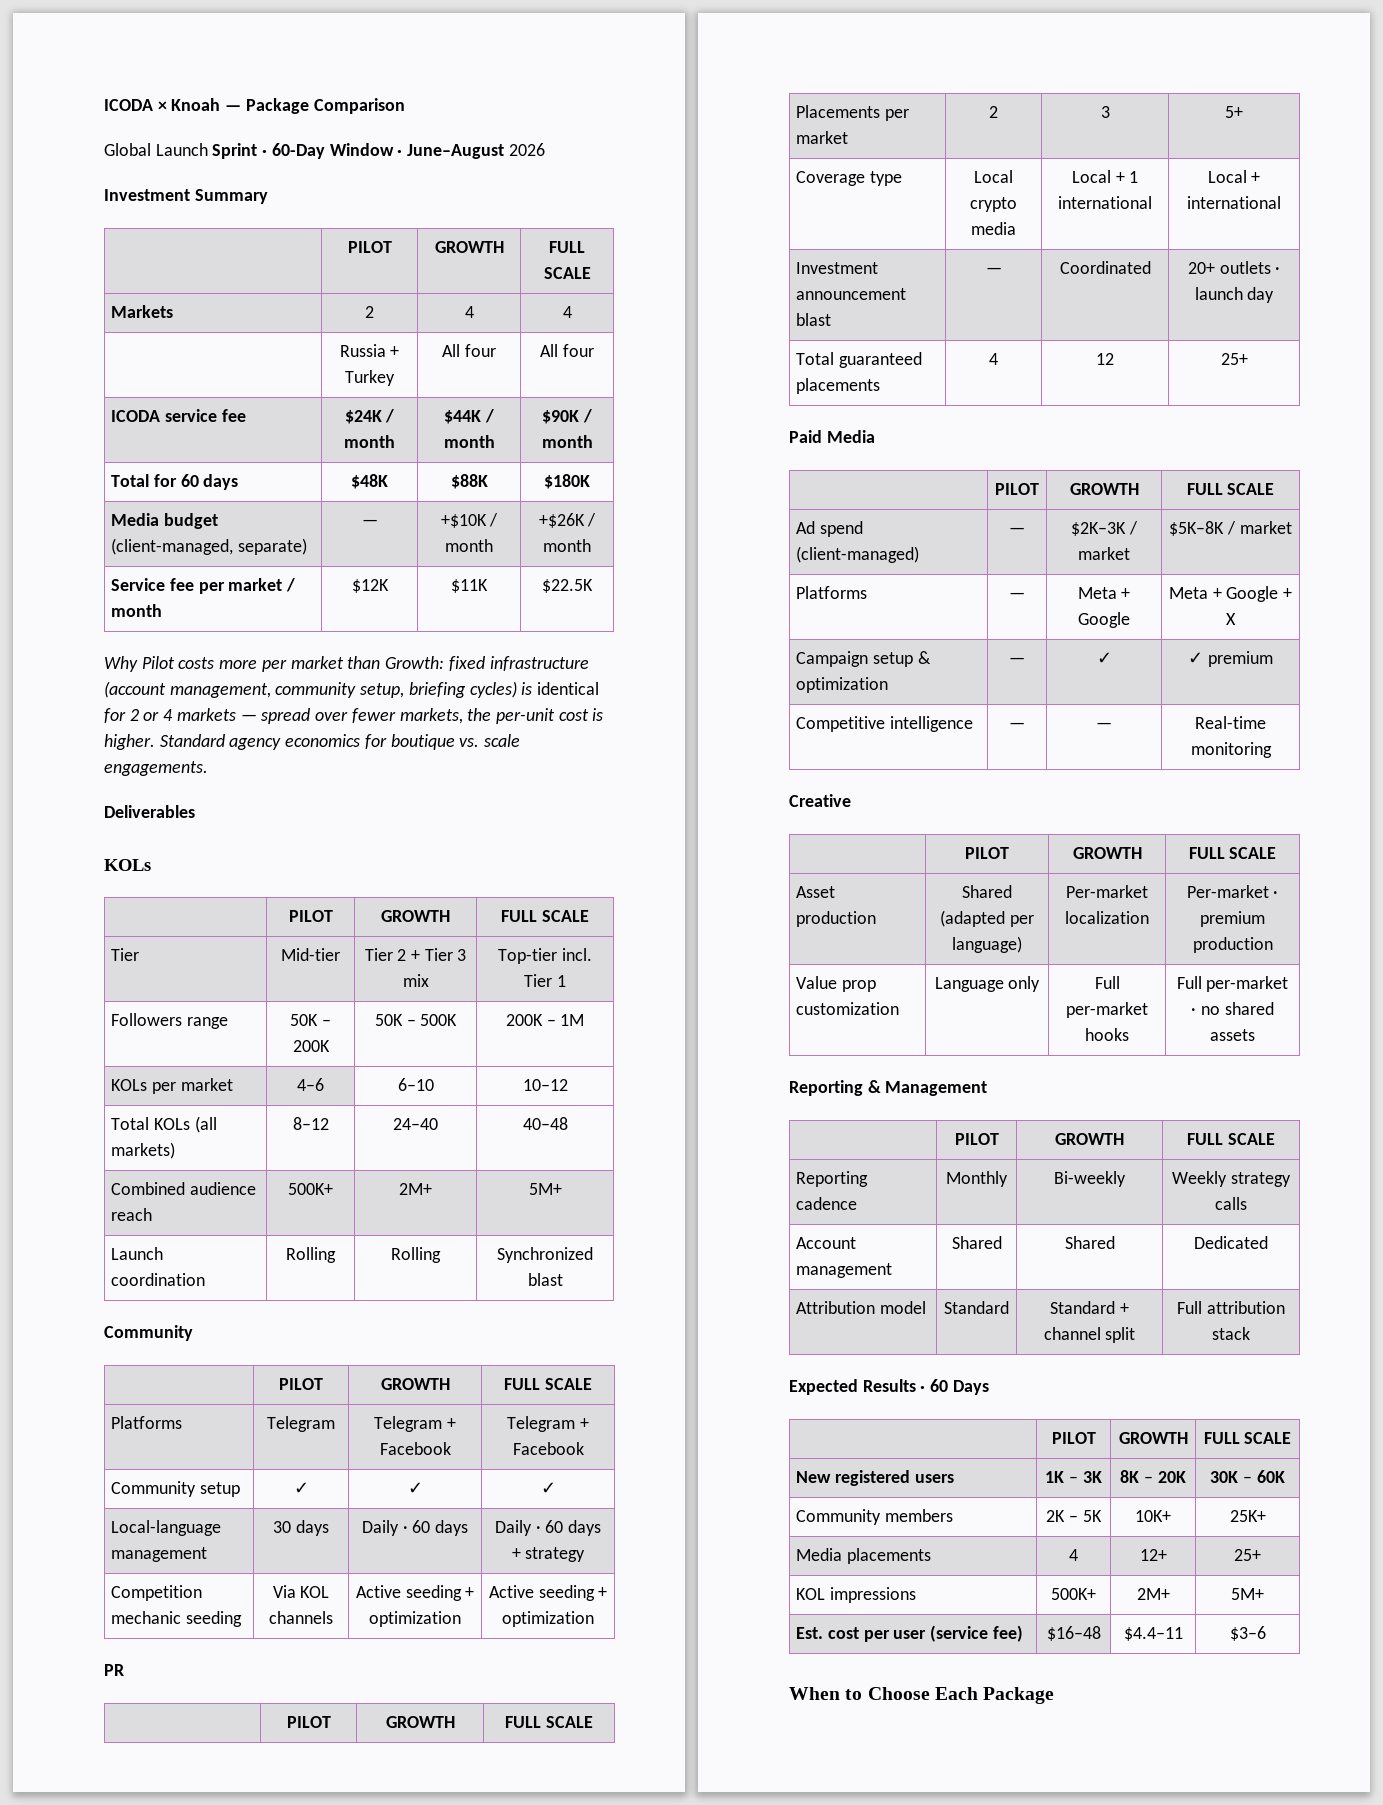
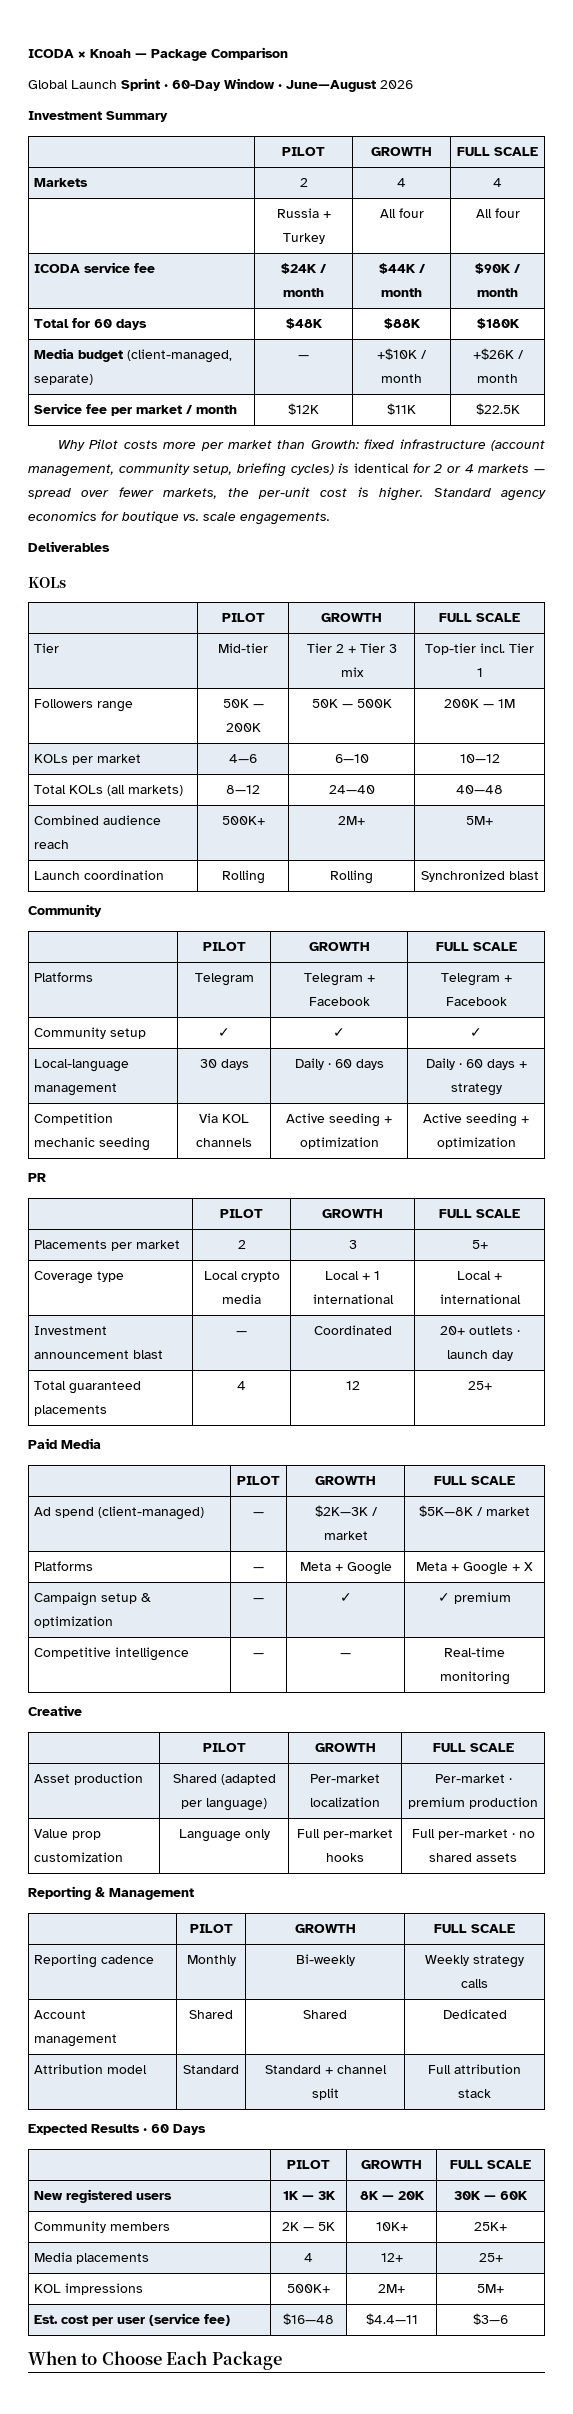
[407,144,505,159] June–August -> [286,80,376,92] June—August
[321,1019,331,1026] – -> [252,704,264,708] —
[406,1019,416,1026] – -> [341,704,353,708] —
[546,1019,556,1026] – -> [483,704,494,708] —
[297,1078,324,1091] [397,1078,434,1091] [522,1079,568,1091] 4–6 | 6–10 | 10–12 -> [229,754,257,763] [334,754,369,763] [459,754,500,763] 4—6 | 6—10 | 10—12
[292,1117,329,1130] [392,1118,438,1130] [522,1117,568,1130] 8–12 | 24–40 | 40–48 -> [226,785,260,794] [328,785,375,794] [456,785,503,794] 8—12 | 24—40 | 40—48
[1071,522,1127,536] $2K–3K -> [314,1505,368,1517] $2K—3K
[1169,521,1225,536] $5K–8K -> [419,1505,473,1517] $5K—8K
[1069,1476,1078,1483] – -> [301,2195,314,2200] —
[1144,1476,1153,1483] – -> [381,2195,394,2200] —
[1243,1476,1252,1483] – -> [484,2195,496,2200] —
[1069,1515,1078,1522] – -> [303,2227,314,2231] —
[1046,1626,1101,1641] [1123,1627,1183,1641] [1229,1626,1266,1641] $16–48 | $4.4–11 | $3–6 -> [283,2313,334,2325] [365,2313,418,2325] [473,2313,508,2325] $16—48 | $4.4—11 | $3—6

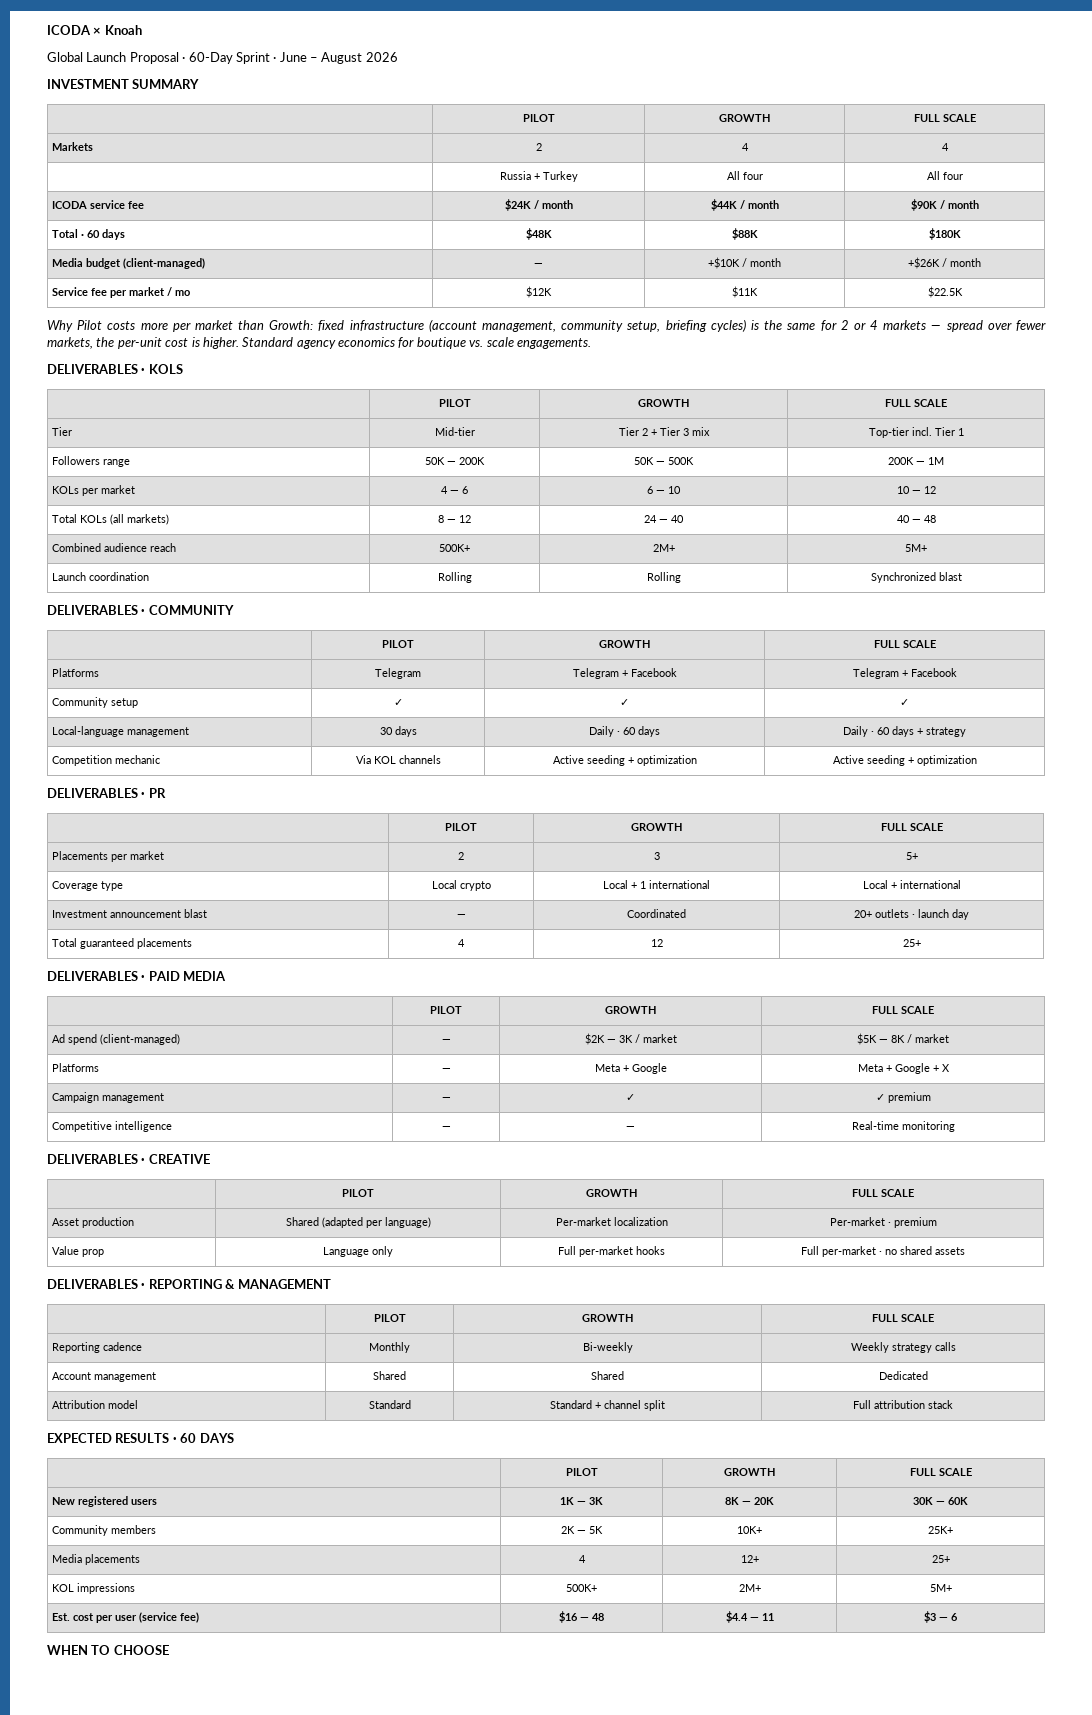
[135,47,288,61] — Package Comparison -> (142, 30) none
[121,78,376,92] Sprint · 60-Day Window · June—August -> [129,52,363,64] Proposal · 60-Day Sprint · June – August
[28,111,168,122] Investment Summary -> [47,79,200,89] INVESTMENT SUMMARY
[72,318,91,328] for -> [81,234,85,238] ·
[127,349,233,363] [34,374,94,385] (client-managed, separate) -> [123,258,206,269] (client-managed)
[196,405,238,414] month -> [175,290,191,296] mo
[354,463,410,473] identical -> [764,320,816,330] the same
[28,541,110,552] [28,577,66,588] Deliverables // KOLs -> [47,364,183,374] DELIVERABLES · KOLS
[229,754,257,763] [334,754,369,763] [459,754,500,763] [34,785,184,796] [226,785,260,794] [328,785,375,794] [456,785,503,794] 4—6 | 6—10 | 10—12 // Total KOLs (all markets) | 8—12 | 24—40 | 40—48 -> [441,486,468,494] [647,486,681,494] [896,486,936,494] [52,514,170,525] [438,515,471,523] [644,515,684,523] [896,515,936,523] 4 — 6 | 6 — 10 | 10 — 12 // Total KOLs (all markets) | 8 — 12 | 24 — 40 | 40 — 48
[28,904,102,917] Community -> [47,605,234,615] DELIVERABLES · COMMUNITY
[99,1137,151,1151] seeding -> (161, 759) none
(516, 1143) none -> [47,788,146,798] DELIVERABLES ·
[222,1294,261,1304] media -> (491, 886) none
[28,1438,101,1449] Paid Media -> [47,971,227,981] DELIVERABLES · PAID MEDIA
[314,1505,368,1517] $2K—3K -> [584,1033,633,1045] $2K — 3K
[419,1505,473,1517] $5K—8K -> [857,1033,905,1045] $5K — 8K
[101,1593,152,1604] [34,1616,114,1628] setup & optimization -> [102,1093,165,1103] management
[28,1705,82,1716] Creative -> [47,1154,210,1164] DELIVERABLES · CREATIVE
[469,1797,538,1809] production -> (937, 1222) none
[34,1852,124,1862] customization -> (105, 1253) none
[28,1886,194,1900] Reporting & Management -> [47,1279,331,1289] DELIVERABLES · REPORTING & MANAGEMENT
[28,2124,206,2135] Expected Results · 60 Days -> [47,1433,234,1443] EXPECTED RESULTS · 60 DAYS
[283,2313,334,2325] [365,2313,418,2325] [473,2313,508,2325] [28,2351,282,2370] $16—48 | $4.4—11 | $3—6 // When to Choose Each Package -> [559,1611,604,1623] [725,1611,774,1623] [924,1611,958,1623] [47,1645,169,1655] $16 — 48 | $4.4 — 11 | $3 — 6 // WHEN TO CHOOSE

